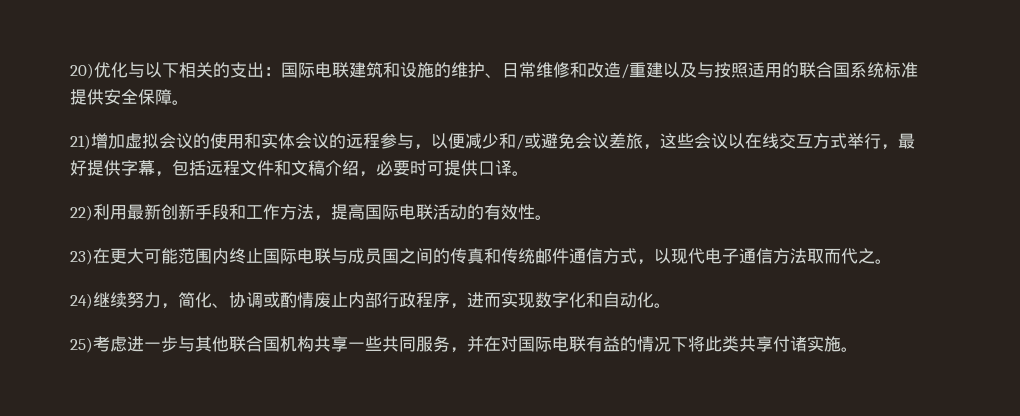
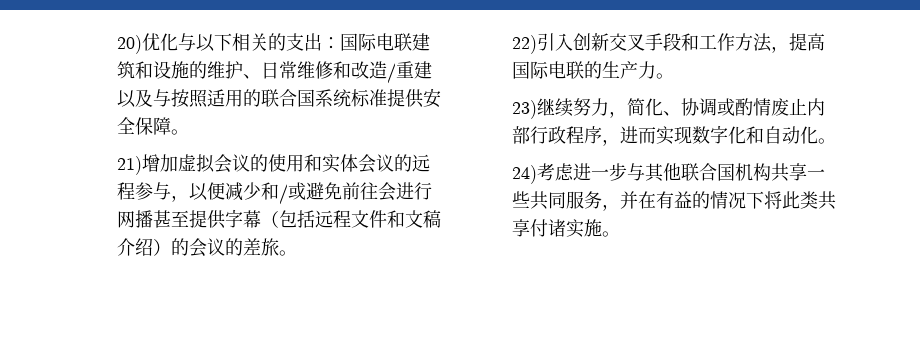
[574,133,915,150] [69,160,87,176] 会议差旅，这些会议以在线交互方式举行，最好 -> [341,182,432,201] [116,210,189,228] 前往会进行网播甚至
[154,171,172,177] ， -> [260,211,279,228] （
[358,160,512,177] ，必要时可提供口译 -> [152,238,279,257] ）的会议的差旅
[92,204,195,220] 利用最新创新 -> [536,33,645,51] 引入创新交叉
[432,204,535,220] 活动的有效性 -> [583,61,656,79] 的生产力
[92,248,892,265] [69,293,93,309] 在更大可能范围内终止国际电联与成员国之间的传真和传统邮件通信方式，以现代电子通信方法取而代之。 // 24) -> (537, 109) none
[69,337,93,353] 25) -> [511,165,537,184] 24)
[500,336,586,352] 对国际电联 -> (656, 200) none

